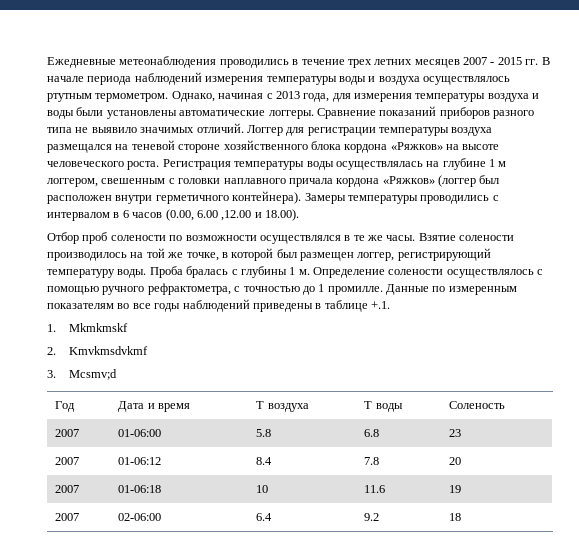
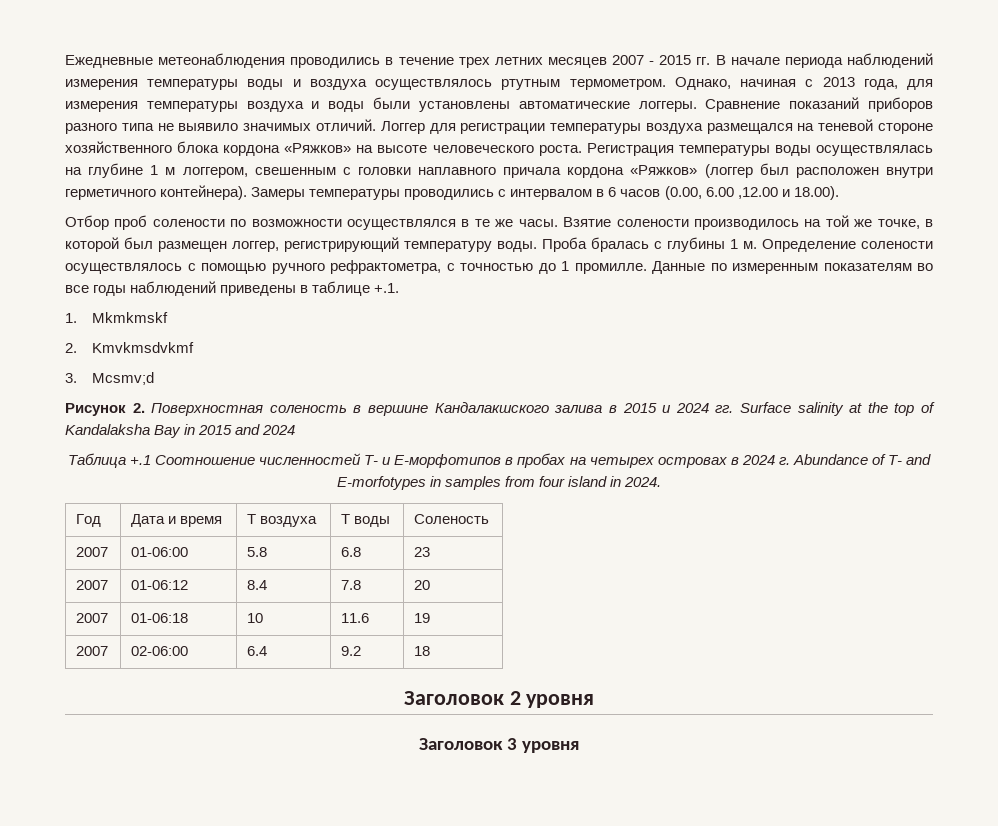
(117, 374) none -> [65,402,935,416] [65,424,296,438] [68,453,931,468] [336,476,662,490] // Рисунок 2. Поверхностная соленость в вершине Кандалакшского залива в 2015 и 2024 гг. Surface salinity at the top of Kandalaksha Bay in 2015 and 2024 // Таблица +.1 Соотношение численностей T- и E-морфотипов в пробах на четырех островах в 2024 г. Abundance of T- and E-morfotypes in samples from four island in 2024.
(462, 517) none -> [403,691,595,708] [419,738,579,753] // Заголовок 2 уровня // Заголовок 3 уровня

